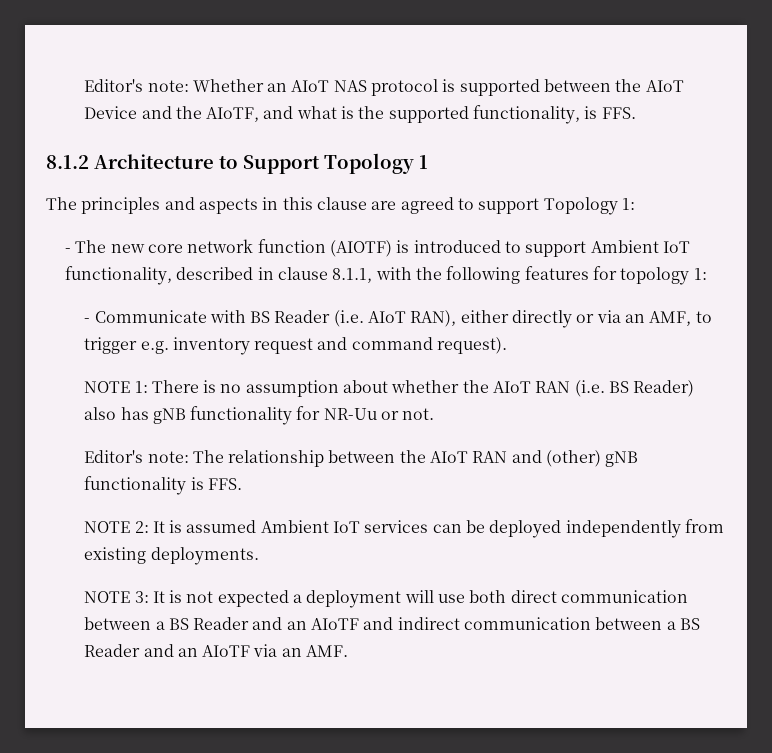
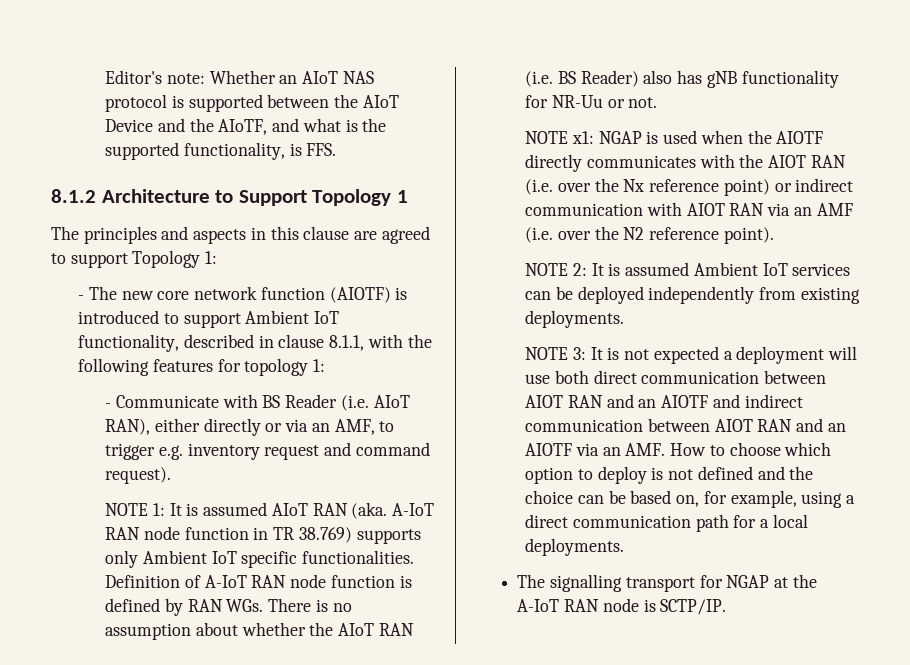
(148, 387) none -> [169,502,435,519] [105,526,421,544] [105,550,415,568] [105,574,412,588] [105,598,264,616] It is assumed AIoT RAN (aka. A-IoT RAN node function in TR 38.769) supports only Ambient IoT specific functionalities. Definition of A-IoT RAN node function is defined by RAN WGs.
[84,450,639,467] [84,476,242,495] Editor's note: The relationship between the AIoT RAN and (other) gNB functionality is FFS. -> [525,130,824,144] [525,154,846,172] [525,178,854,196] [525,202,853,216] [525,226,774,244] NOTE x1: NGAP is used when the AIOTF directly communicates with the AIOT RAN (i.e. over the Nx reference point) or indirect communication with AIOT RAN via an AMF (i.e. over the N2 reference point).
[155,617,360,630] a BS Reader and an AIoTF -> [525,394,709,408] AIOT RAN and an AIOTF
[666,618,701,630] [84,644,251,657] a BS Reader and an AIoTF -> [714,418,846,432] [525,443,573,456] AIOT RAN and an AIOTF
(349, 651) none -> [670,442,832,456] [525,466,814,484] [525,490,856,508] [525,514,808,532] [525,538,625,556] [517,574,817,592] [517,598,727,615] How to choose which option to deploy is not defined and the choice can be based on, for example, using a direct communication path for a local deployments. // The signalling transport for NGAP at the A-IoT RAN node is SCTP/IP.

